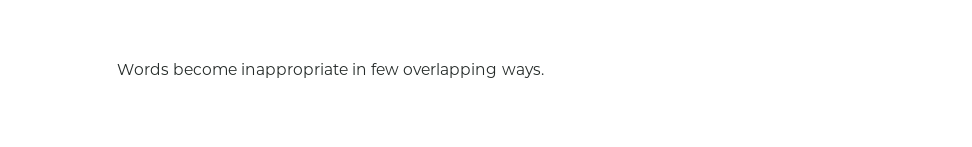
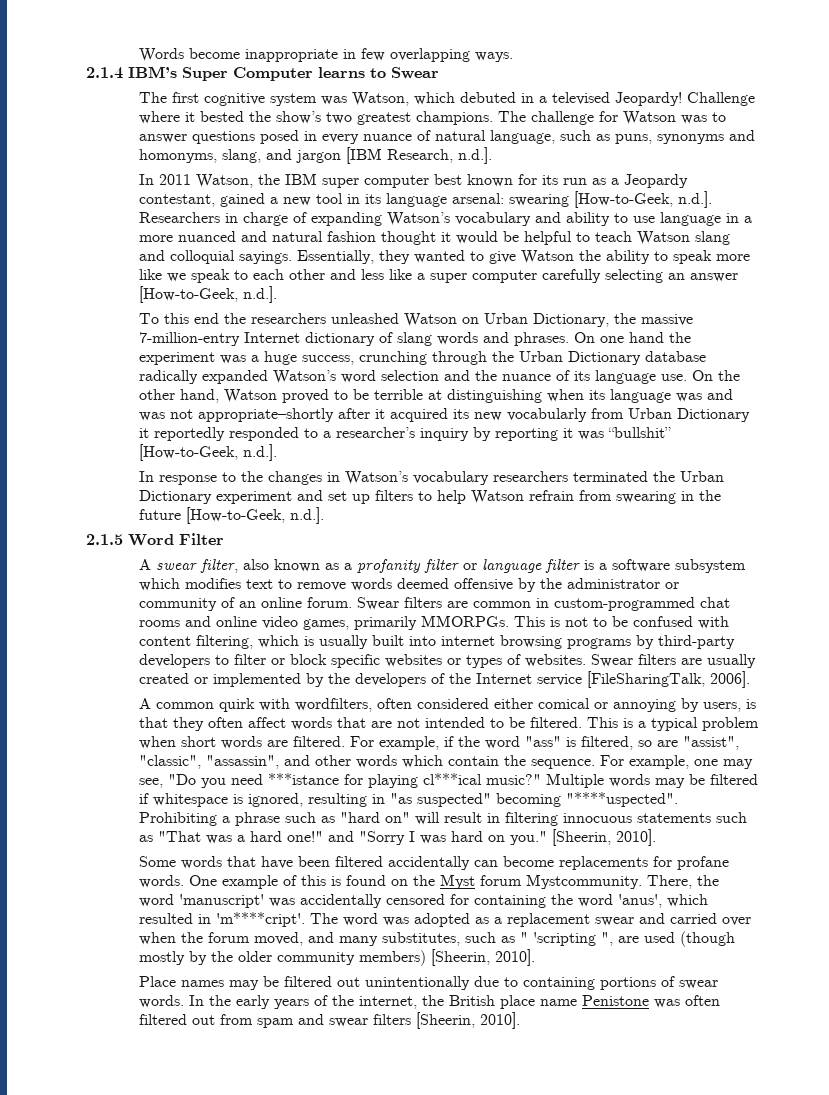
(544, 72) none -> [86,66,439,81] [138,92,755,106] [138,111,726,125] [138,130,755,144] [138,147,492,164] [138,173,688,188] [138,191,712,208] [138,212,752,226] [138,231,730,245] [138,250,750,264] [138,269,738,283] [138,286,277,303] [138,313,693,327] [138,332,691,346] [138,351,706,365] [138,370,740,384] [138,389,733,403] [138,408,750,422] [138,427,671,441] [138,444,277,461] [138,471,724,485] [138,490,721,504] [138,507,324,524] [86,533,224,546] [138,559,746,573] [138,578,679,592] [138,597,730,611] [138,615,729,630] [138,635,735,649] [138,654,756,668] [138,671,750,688] [138,698,756,712] [138,717,759,731] [138,736,739,750] [138,755,753,769] [138,773,758,788] [138,792,678,807] [138,812,747,826] [138,829,656,846] [138,856,729,870] [138,874,719,889] [138,894,708,908] [138,912,751,927] [138,931,735,947] [138,949,535,966] [138,976,718,990] [138,995,720,1009] [138,1012,520,1029] // 2.1.4 IBM’s Super Computer learns to Swear // The first cognitive system was Watson, which debuted in a televised Jeopardy! Challenge where it bested the show’s two greatest champions. The challenge for Watson was to answer questions posed in every nuance of natural language, such as puns, synonyms and homonyms, slang, and jargon [IBM Research, n.d.]. // In 2011 Watson, the IBM super computer best known for its run as a Jeopardy contestant, gained a new tool in its language arsenal: swearing [How-to-Geek, n.d.]. Researchers in charge of expanding Watson’s vocabulary and ability to use language in a more nuanced and natural fashion thought it would be helpful to teach Watson slang and colloquial sayings. Essentially, they wanted to give Watson the ability to speak more like we speak to each other and less like a super computer carefully selecting an answer [How-to-Geek, n.d.]. // To this end the researchers unleashed Watson on Urban Dictionary, the massive 7-million-entry Internet dictionary of slang words and phrases. On one hand the experiment was a huge success, crunching through the Urban Dictionary database radically expanded Watson’s word selection and the nuance of its language use. On the other hand, Watson proved to be terrible at distinguishing when its language was and was not appropriate–shortly after it acquired its new vocabularly from Urban Dictionary it reportedly responded to a researcher’s inquiry by reporting it was “bullshit” [How-to-Geek, n.d.]. // In response to the changes in Watson’s vocabulary researchers terminated the Urban Dictionary experiment and set up filters to help Watson refrain from swearing in the future [How-to-Geek, n.d.]. // 2.1.5 Word Filter // A swear filter, also known as a profanity filter or language filter is a software subsystem which modifies text to remove words deemed offensive by the administrator or community of an online forum. Swear filters are common in custom-programmed chat rooms and online video games, primarily MMORPGs. This is not to be confused with content filtering, which is usually built into internet browsing programs by third-party developers to filter or block specific websites or types of websites. Swear filters are usually created or implemented by the developers of the Internet service [FileSharingTalk, 2006]. // A common quirk with wordfilters, often considered either comical or annoying by users, is that they often affect words that are not intended to be filtered. This is a typical problem when short words are filtered. For example, if the word "ass" is filtered, so are "assist", "classic", "assassin", and other words which contain the sequence. For example, one may see, "Do you need ***istance for playing cl***ical music?" Multiple words may be filtered if whitespace is ignored, resulting in "as suspected" becoming "****uspected". Prohibiting a phrase such as "hard on" will result in filtering innocuous statements such as "That was a hard one!" and "Sorry I was hard on you." [Sheerin, 2010]. // Some words that have been filtered accidentally can become replacements for profane words. One example of this is found on the Myst forum Mystcommunity. There, the word 'manuscript' was accidentally censored for containing the word 'anus', which resulted in 'm****cript'. The word was adopted as a replacement swear and carried over when the forum moved, and many substitutes, such as " 'scripting ", are used (though mostly by the older community members) [Sheerin, 2010]. // Place names may be filtered out unintentionally due to containing portions of swear words. In the early years of the internet, the British place name Penistone was often filtered out from spam and swear filters [Sheerin, 2010].

